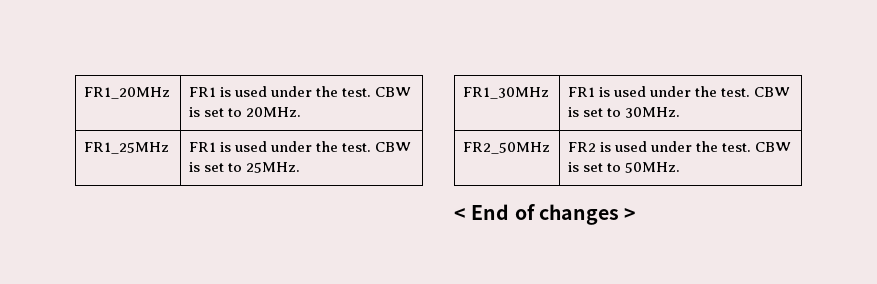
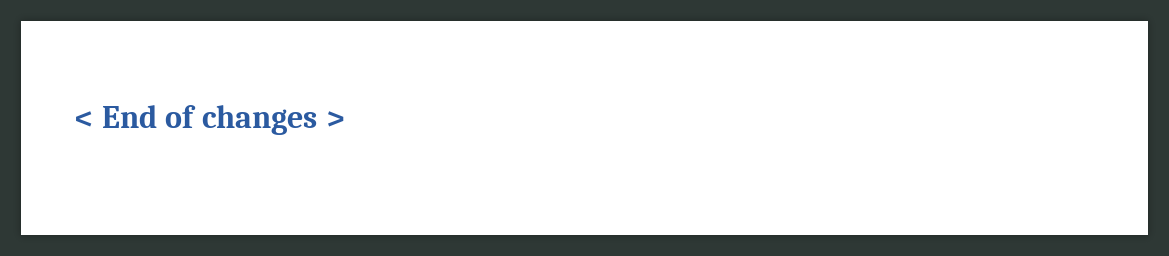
[83,87,170,99] [188,86,412,97] [188,107,301,117] [83,142,169,154] [188,141,412,152] [188,162,300,173] [462,87,549,99] [567,86,791,97] [567,107,680,118] [462,142,550,154] [567,141,792,152] [567,162,680,173] FR1_20MHz | FR1 is used under the test. CBW is set to 20MHz. // FR1_25MHz | FR1 is used under the test. CBW is set to 25MHz. // FR1_30MHz | FR1 is used under the test. CBW is set to 30MHz. // FR2_50MHz | FR2 is used under the test. CBW is set to 50MHz. // -> (74, 119) none

